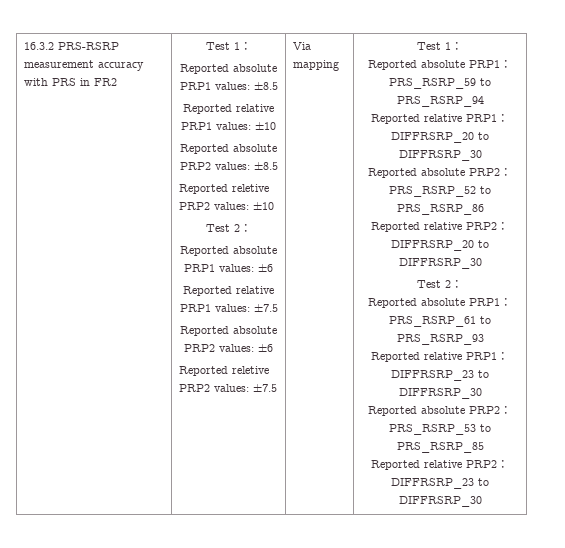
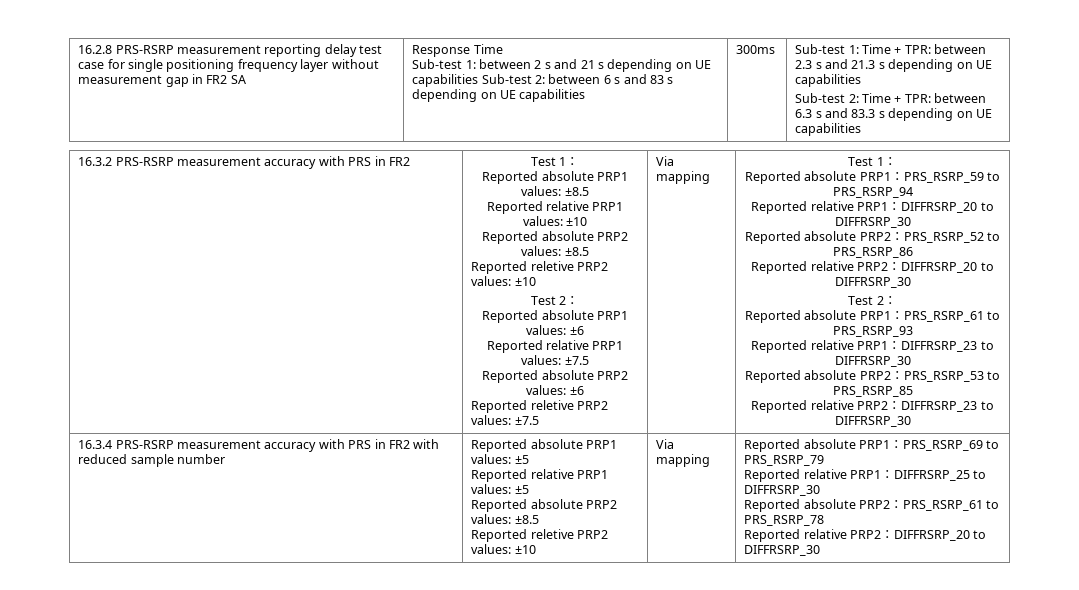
(23, 46) none -> [78,44,383,57] [78,59,379,72] [78,74,246,87] [412,44,503,57] [412,59,712,72] [412,74,674,87] [412,89,586,102] [736,45,776,54] [795,44,987,54] [795,59,992,72] [795,74,862,87] [795,93,987,103] [795,108,992,121] [795,123,862,136] 16.2.8 PRS-RSRP measurement reporting delay test case for single positioning frequency layer without measurement gap in FR2 SA | Response Time // Sub-test 1: between 2 s and 21 s depending on UE capabilities Sub-test 2: between 6 s and 83 s depending on UE capabilities | 300ms | Sub-test 1: Time + TPR: between 2.3 s and 21.3 s depending on UE capabilities // Sub-test 2: Time + TPR: between 6.3 s and 83.3 s depending on UE capabilities //
(482, 501) none -> [78,439,440,452] [78,454,226,467] [471,439,618,452] [471,454,529,464] [471,469,609,482] [471,484,529,494] [471,499,618,512] [471,514,539,524] [471,529,609,542] [471,544,536,554] [656,439,675,449] [656,454,711,467] [744,439,1000,452] [744,455,825,466] [744,469,987,482] [744,485,821,496] [744,499,1000,512] [744,515,825,526] [744,529,987,542] [744,545,821,556] // 16.3.4 PRS-RSRP measurement accuracy with PRS in FR2 with reduced sample number | Reported absolute PRP1 values: ±5 // Reported relative PRP1 values: ±5 // Reported absolute PRP2 values: ±8.5 // Reported reletive PRP2 values: ±10 | Via mapping | Reported absolute PRP1：PRS_RSRP_69 to PRS_RSRP_79 // Reported relative PRP1：DIFFRSRP_25 to DIFFRSRP_30 // Reported absolute PRP2：PRS_RSRP_61 to PRS_RSRP_78 // Reported relative PRP2：DIFFRSRP_20 to DIFFRSRP_30

